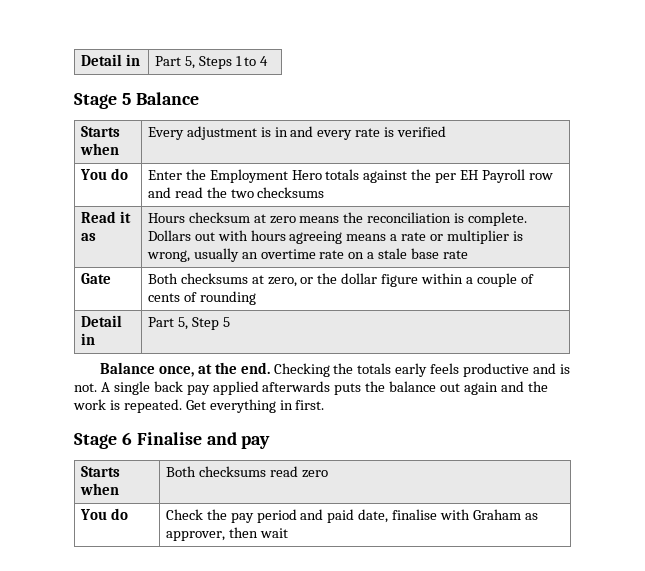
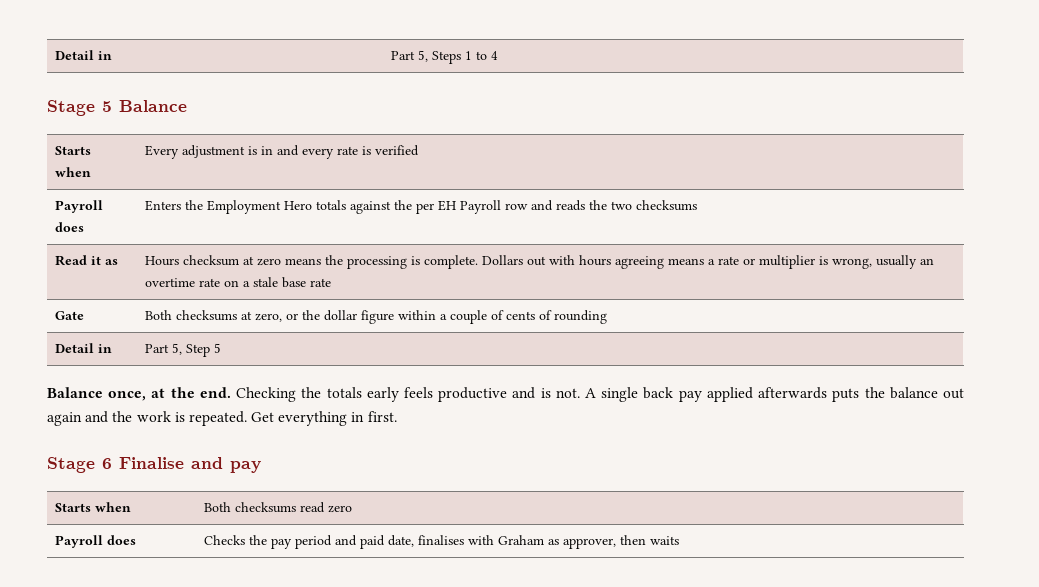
[79,168,128,180] [147,170,182,180] You do | Enter -> [54,200,103,213] [54,222,84,232] [144,200,181,211] Payroll does | Enters
[174,187,203,198] read -> [555,200,585,211] reads
[367,212,452,223] reconciliation -> [346,256,407,269] processing
[79,508,128,520] [165,509,203,520] You do | Check -> [54,535,136,548] [203,535,245,545] Payroll does | Checks
[392,509,438,520] finalise -> [417,535,464,545] finalises
[259,528,288,538] wait -> [649,536,679,545] waits

